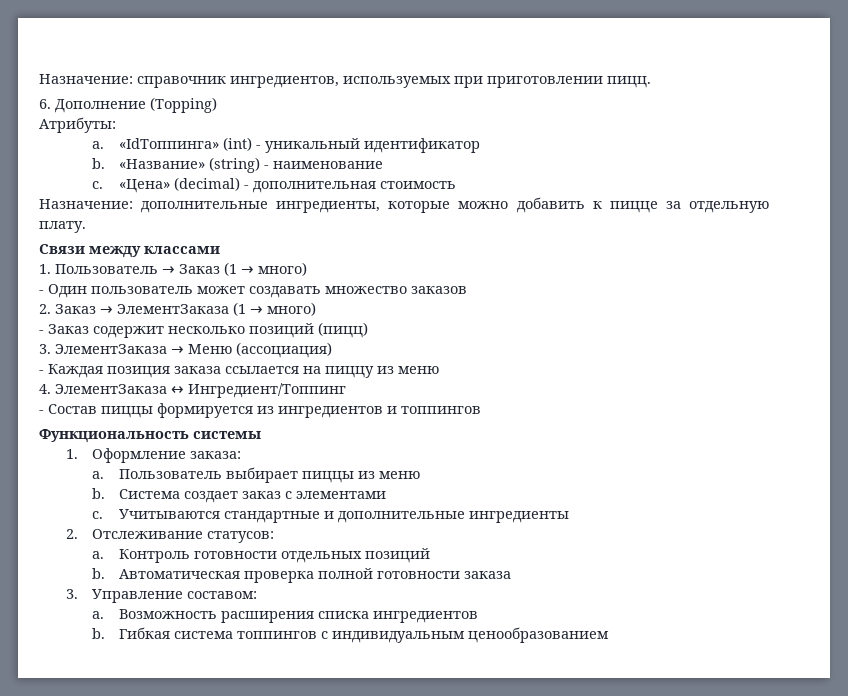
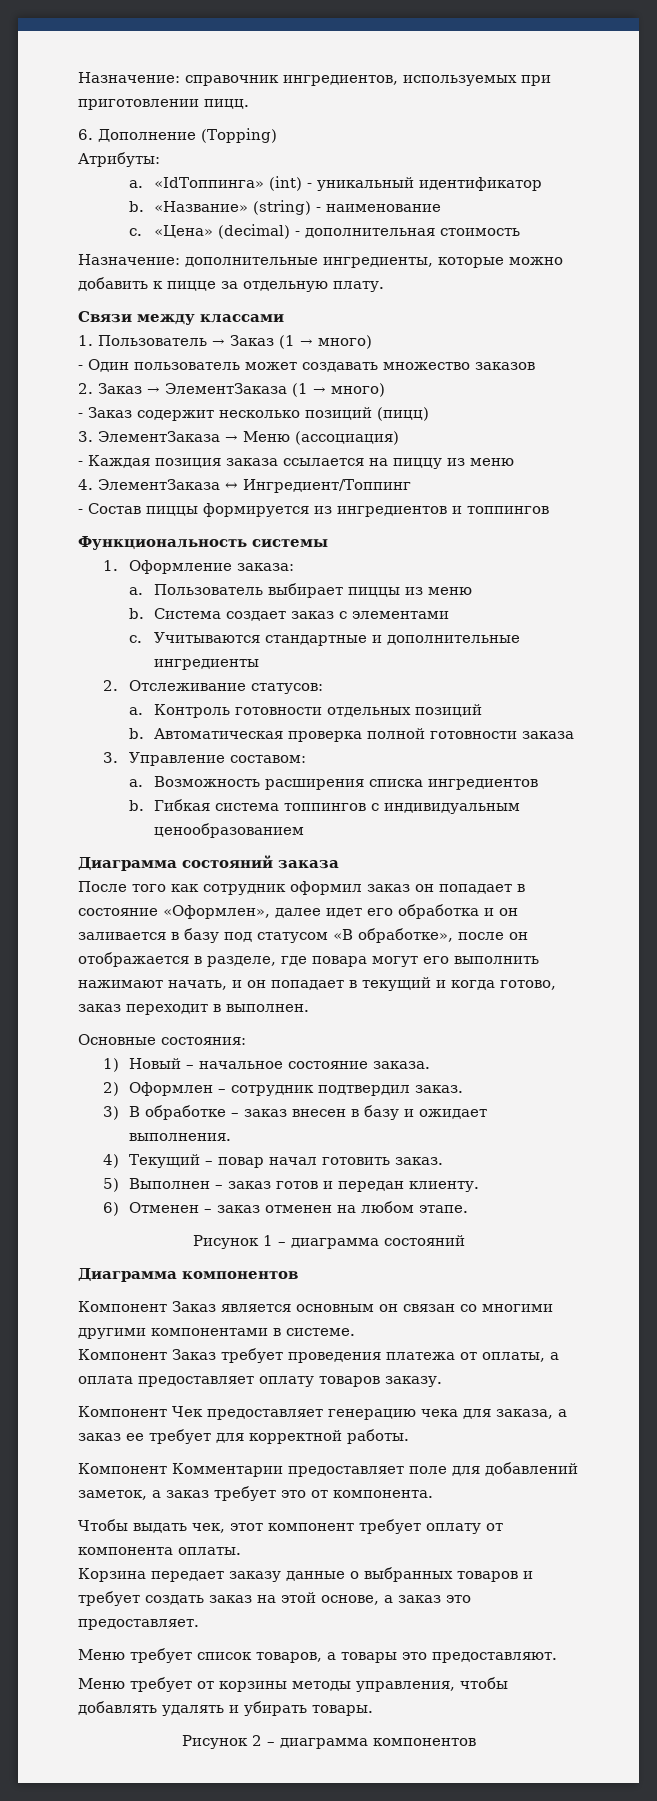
(609, 635) none -> [78,855,339,871] [78,881,525,895] [78,904,518,919] [78,928,528,943] [78,952,539,967] [78,977,556,991] [78,1004,309,1015] [78,1034,246,1045] [103,1058,430,1072] [103,1082,463,1096] [103,1105,487,1120] [128,1133,231,1141] [103,1154,443,1168] [103,1178,479,1192] [103,1201,468,1216] [192,1235,465,1249] [78,1268,298,1282] [78,1301,553,1312] [78,1328,355,1339] [78,1348,559,1363] [78,1376,442,1387] [78,1406,567,1420] [78,1429,409,1444] [78,1462,578,1477] [78,1486,433,1501] [78,1519,503,1534] [78,1547,241,1555] [78,1567,533,1582] [78,1591,471,1606] [78,1619,199,1630] [78,1648,557,1663] [78,1677,508,1692] [78,1701,373,1716] [181,1735,476,1749] // Диаграмма состояний заказа // После того как сотрудник оформил заказ он попадает в состояние «Оформлен», далее идет его обработка и он заливается в базу под статусом «В обработке», после он отображается в разделе, где повара могут его выполнить нажимают начать, и он попадает в текущий и когда готово, заказ переходит в выполнен. // Основные состояния: // 1) Новый – начальное состояние заказа. // 2) Оформлен – сотрудник подтвердил заказ. // 3) В обработке – заказ внесен в базу и ожидает выполнения. // 4) Текущий – повар начал готовить заказ. // 5) Выполнен – заказ готов и передан клиенту. // 6) Отменен – заказ отменен на любом этапе. // Рисунок 1 – диаграмма состояний // Диаграмма компонентов // Компонент Заказ является основным он связан со многими другими компонентами в системе. // Компонент Заказ требует проведения платежа от оплаты, а оплата предоставляет оплату товаров заказу. // Компонент Чек предоставляет генерацию чека для заказа, а заказ ее требует для корректной работы. // Компонент Комментарии предоставляет поле для добавлений заметок, а заказ требует это от компонента. // Чтобы выдать чек, этот компонент требует оплату от компонента оплаты. // Корзина передает заказу данные о выбранных товаров и требует создать заказ на этой основе, а заказ это предоставляет. // Меню требует список товаров, а товары это предоставляют. // Меню требует от корзины методы управления, чтобы добавлять удалять и убирать товары. // Рисунок 2 – диаграмма компонентов

